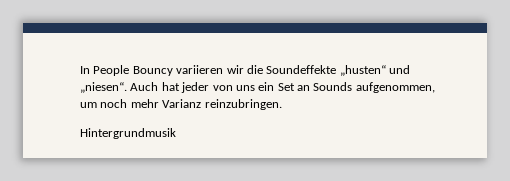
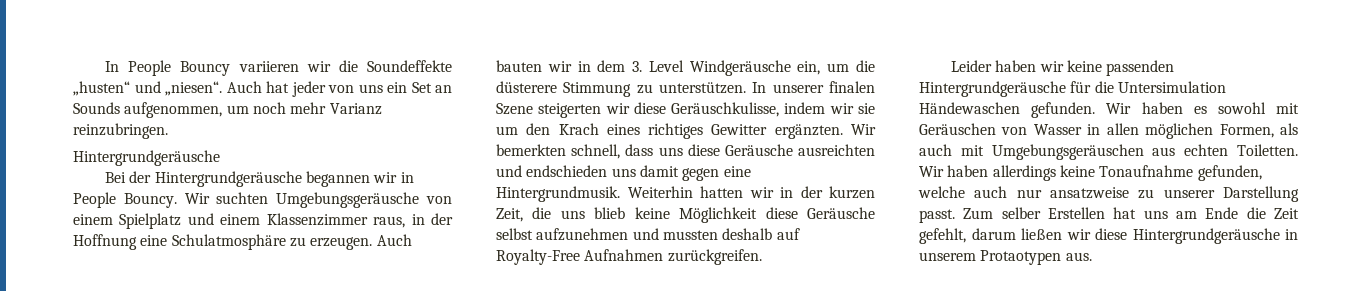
[80,128,176,139] Hintergrundmusik -> [73,150,220,166] [105,171,414,187] [73,192,452,208] [73,213,453,229] [73,234,412,250] [496,60,875,76] [496,81,875,97] [496,102,875,118] [496,123,876,139] [496,144,875,159] [496,165,751,181] [496,186,875,202] [496,207,875,223] [496,228,800,241] [496,249,762,265] [951,60,1175,76] [919,81,1226,97] [919,102,1299,118] [919,123,1298,139] [919,144,1298,160] [919,165,1262,181] [918,186,1299,202] [919,207,1299,223] [919,228,1298,244] [919,250,1092,265] Hintergrundgeräusche // Bei der Hintergrundgeräusche begannen wir in People Bouncy. Wir suchten Umgebungsgeräusche von einem Spielplatz und einem Klassenzimmer raus, in der Hoffnung eine Schulatmosphäre zu erzeugen. Auch bauten wir in dem 3. Level Windgeräusche ein, um die düsterere Stimmung zu unterstützen. In unserer finalen Szene steigerten wir diese Geräuschkulisse, indem wir sie um den Krach eines richtiges Gewitter ergänzten. Wir bemerkten schnell, dass uns diese Geräusche ausreichten und endschieden uns damit gegen eine Hintergrundmusik. Weiterhin hatten wir in der kurzen Zeit, die uns blieb keine Möglichkeit diese Geräusche selbst aufzunehmen und mussten deshalb auf Royalty-Free Aufnahmen zurückgreifen. // Leider haben wir keine passenden Hintergrundgeräusche für die Untersimulation Händewaschen gefunden. Wir haben es sowohl mit Geräuschen von Wasser in allen möglichen Formen, als auch mit Umgebungsgeräuschen aus echten Toiletten. Wir haben allerdings keine Tonaufnahme gefunden, welche auch nur ansatzweise zu unserer Darstellung passt. Zum selber Erstellen hat uns am Ende die Zeit gefehlt, darum ließen wir diese Hintergrundgeräusche in unserem Protaotypen aus.

